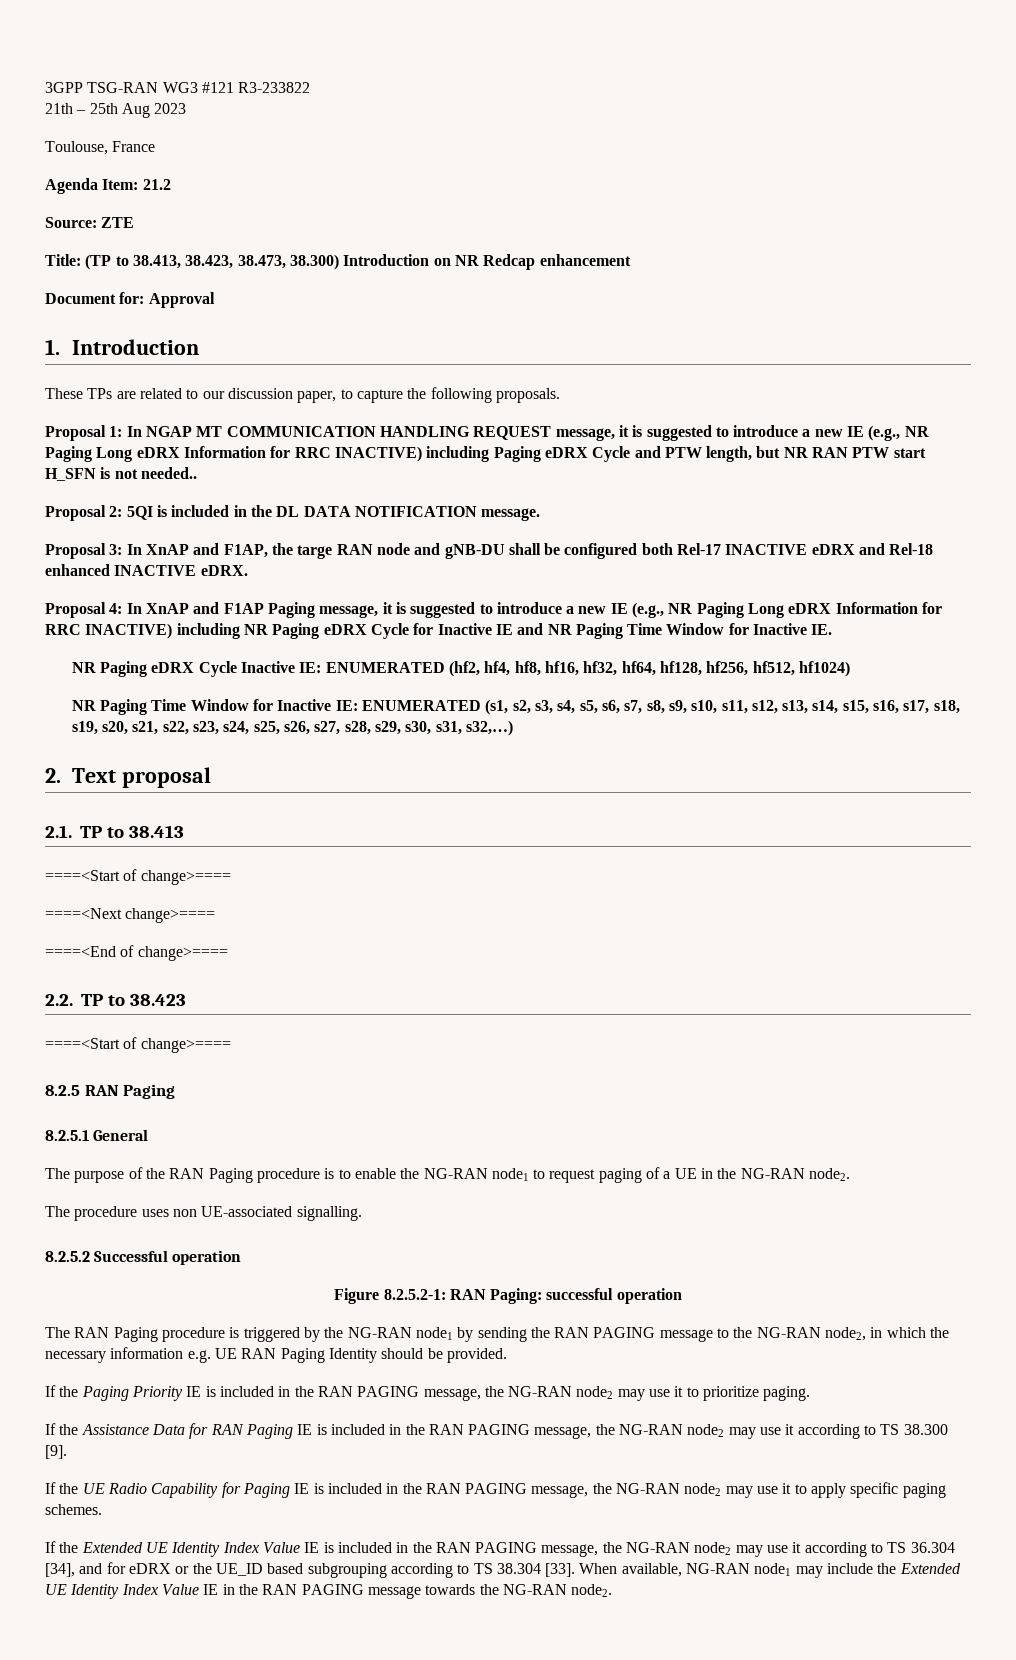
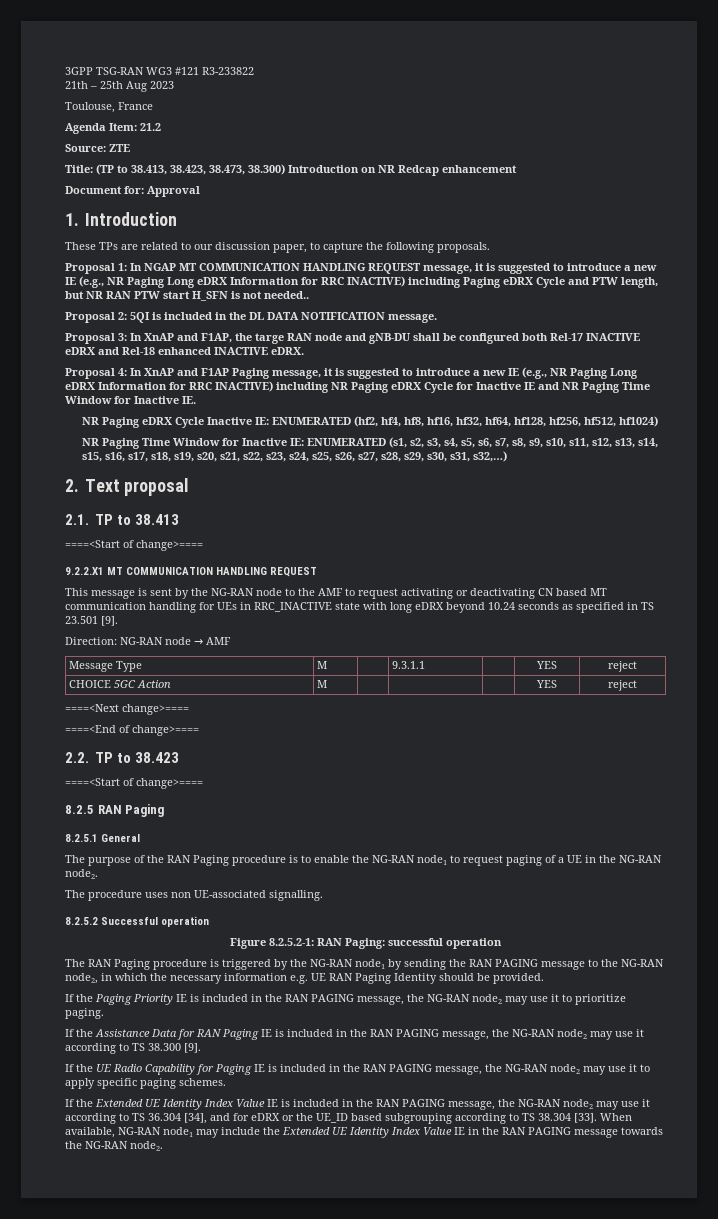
(231, 877) none -> [65,567,317,577] [65,588,607,599] [65,602,654,613] [65,616,118,626] [65,637,231,645] [69,661,143,672] [317,661,328,669] [392,661,426,669] [536,661,557,669] [607,661,637,672] [69,680,172,688] [317,680,328,688] [536,680,557,688] [607,680,637,691] // 9.2.2.X1 MT COMMUNICATION HANDLING REQUEST // This message is sent by the NG-RAN node to the AMF to request activating or deactivating CN based MT communication handling for UEs in RRC_INACTIVE state with long eDRX beyond 10.24 seconds as specified in TS 23.501 [9]. // Direction: NG-RAN node → AMF // Message Type | M | | 9.3.1.1 | | YES | reject // CHOICE 5GC Action | M | | | | YES | reject

